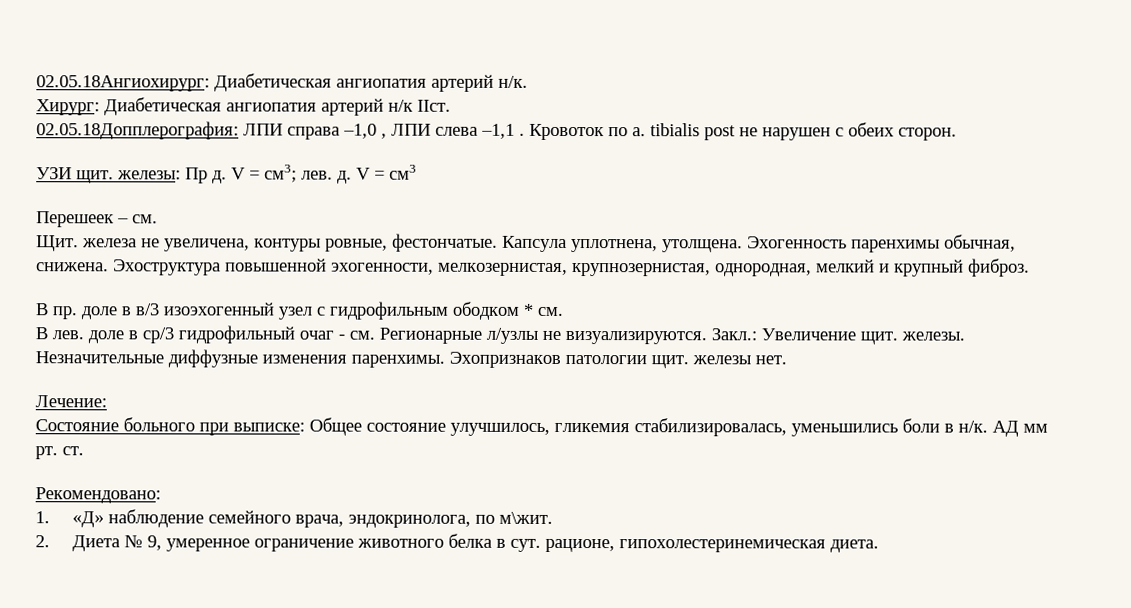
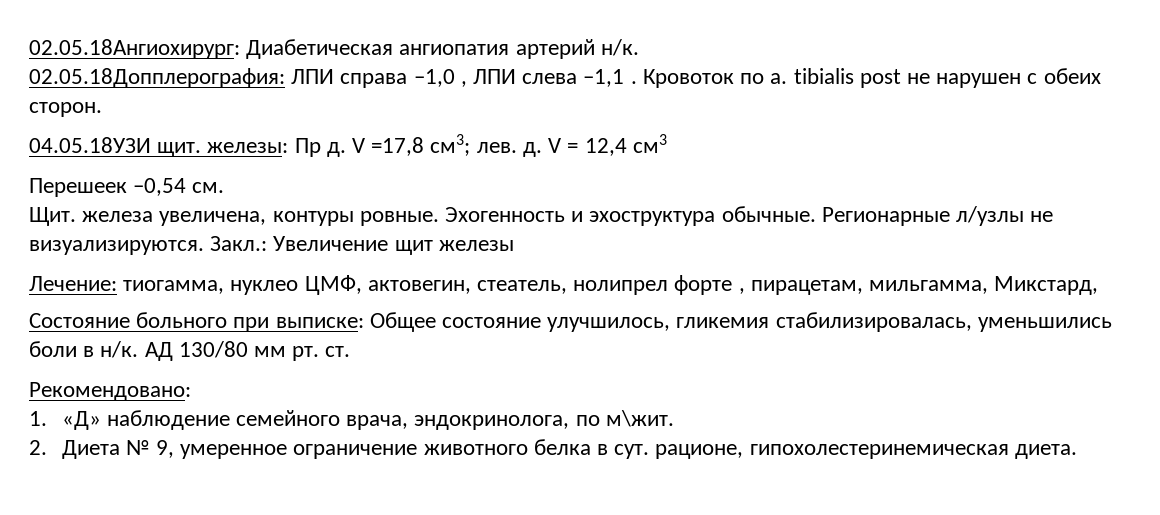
[36,97,451,116] // Хирург: Диабетическая ангиопатия артерий н/к IIcт. -> (639, 47) none
[36,167,72,180] УЗИ -> [29,137,151,153] 04.05.18УЗИ
[249,170,260,180] = -> [371,137,425,156] =17,8
(385, 175) none -> [584,138,627,156] 12,4
[117,218,129,224] – -> [133,178,187,196] –0,54
[141,238,160,248] не -> (154, 216) none
[325,233,1016,253] [36,258,1030,277] [35,301,563,320] [35,325,375,344] ровные, фестончатые. Капсула уплотнена, утолщена. Эхогенность паренхимы обычная, снижена. Эхоструктура повышенной эхогенности, мелкозернистая, крупнозернистая, однородная, мелкий и крупный фиброз. // В пр. доле в в/3 изоэхогенный узел с гидрофильным ободком * см. // В лев. доле в ср/3 гидрофильный очаг - см. -> [359,206,816,226] ровные. Эхогенность и эхоструктура обычные.
[860,331,965,345] [35,349,689,369] щит. железы. Незначительные диффузные изменения паренхимы. Эхопризнаков патологии щит. -> [394,240,433,255] щит
[755,355,787,365] нет. -> (514, 245) none
(107, 401) none -> [123,275,1099,295] тиогамма, нуклео ЦМФ, актовегин, стеатель, нолипрел форте , пирацетам, мильгамма, Микстард,
(1019, 428) none -> [178,341,248,358] 130/80

